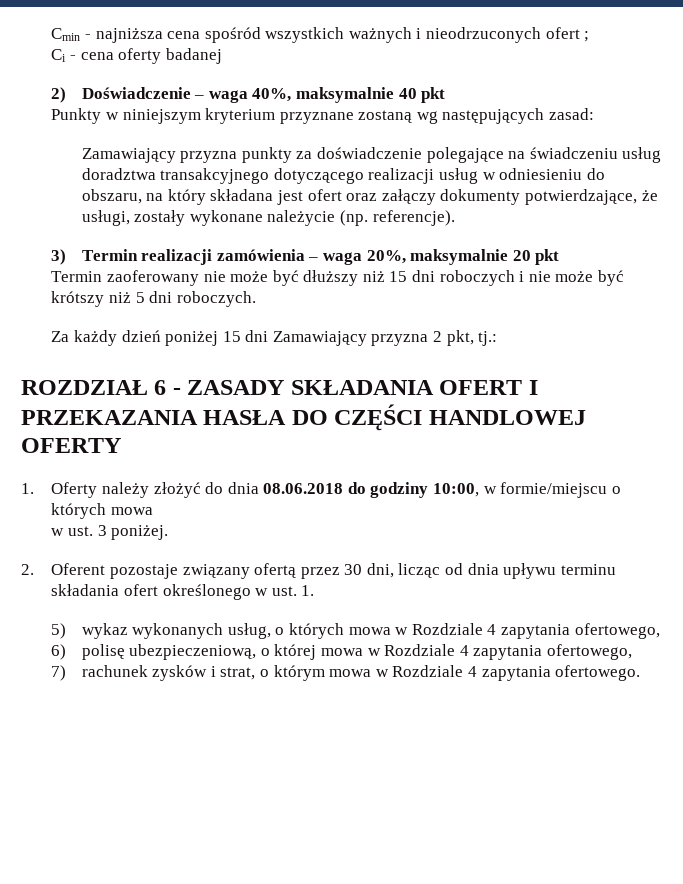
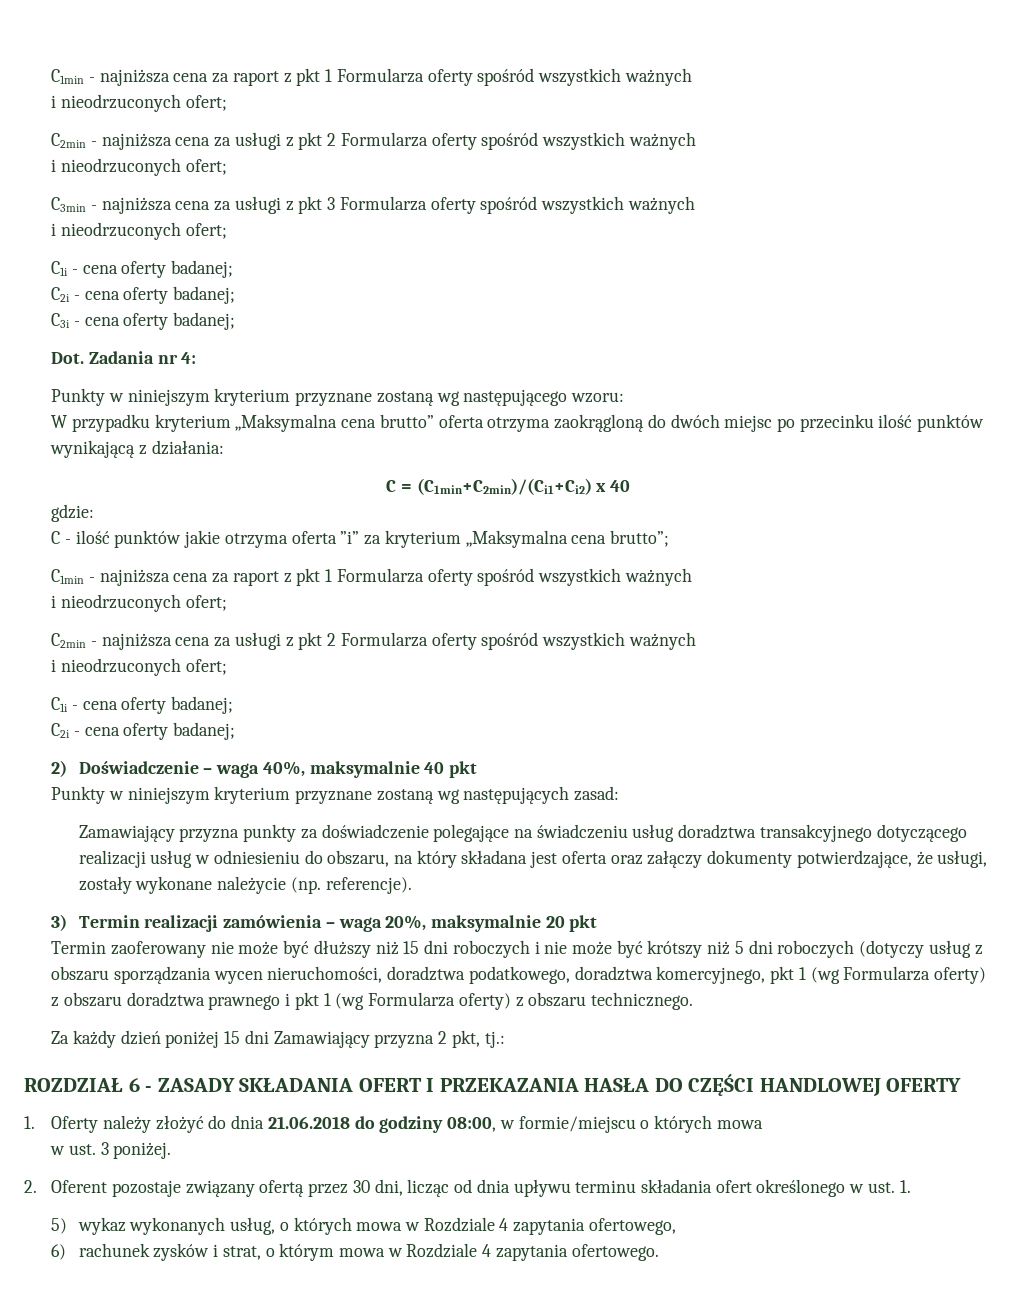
[51,27,590,43] [51,48,222,64] Cmin - najniższa cena spośród wszystkich ważnych i nieodrzuconych ofert ; // Ci - cena oferty badanej -> [51,68,692,86] [51,94,227,112] [51,132,696,150] [51,158,227,176] [51,196,695,214] [51,222,227,240] [51,260,234,278] [51,286,236,304] [51,312,236,330] [51,351,197,364] [51,388,625,406] [51,414,985,432] [50,440,224,458] [386,478,630,495] [51,504,95,522] [51,530,670,548] [51,568,692,586] [51,594,227,612] [51,632,696,650] [51,658,227,676] [51,696,234,714] [51,722,236,740] C1min - najniższa cena za raport z pkt 1 Formularza oferty spośród wszystkich ważnych // i nieodrzuconych ofert; // C2min - najniższa cena za usługi z pkt 2 Formularza oferty spośród wszystkich ważnych // i nieodrzuconych ofert; // C3min - najniższa cena za usługi z pkt 3 Formularza oferty spośród wszystkich ważnych // i nieodrzuconych ofert; // C1i - cena oferty badanej; // C2i - cena oferty badanej; // C3i - cena oferty badanej; // Dot. Zadania nr 4: // Punkty w niniejszym kryterium przyznane zostaną wg następującego wzoru: // W przypadku kryterium „Maksymalna cena brutto” oferta otrzyma zaokrągloną do dwóch miejsc po przecinku ilość punktów wynikającą z działania: // C = (C1min+C2min)/(Ci1+Ci2) x 40 // gdzie: // C - ilość punktów jakie otrzyma oferta ”i” za kryterium „Maksymalna cena brutto”; // C1min - najniższa cena za raport z pkt 1 Formularza oferty spośród wszystkich ważnych // i nieodrzuconych ofert; // C2min - najniższa cena za usługi z pkt 2 Formularza oferty spośród wszystkich ważnych // i nieodrzuconych ofert; // C1i - cena oferty badanej; // C2i - cena oferty badanej;
[307,189,342,201] ofert -> [561,851,607,864] oferta
[176,291,256,307] roboczych. -> [777,940,983,958] [51,966,987,984] [51,992,694,1010] roboczych (dotyczy usług z obszaru sporządzania wycen nieruchomości, doradztwa podatkowego, doradztwa komercyjnego, pkt 1 (wg Formularza oferty) z obszaru doradztwa prawnego i pkt 1 (wg Formularza oferty) z obszaru technicznego.
[263,483,344,494] 08.06.2018 -> [267,1116,350,1129] 21.06.2018
[433,483,480,497] 10:00, -> [447,1117,497,1132] 08:00,
[81,644,633,660] [51,665,67,681] polisę ubezpieczeniową, o której mowa w Rozdziale 4 zapytania ofertowego, // 7) -> (67, 1252) none

